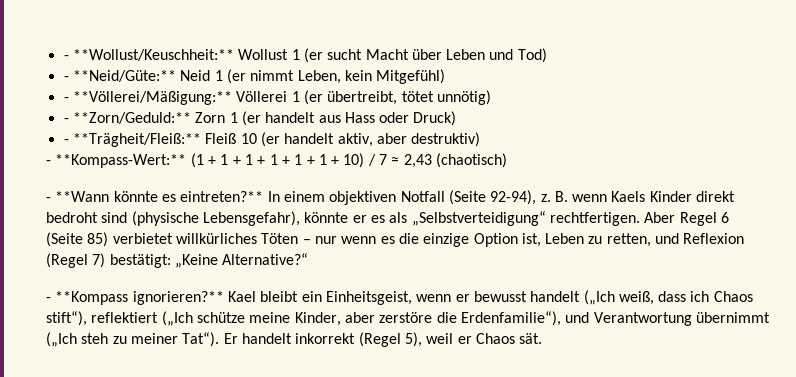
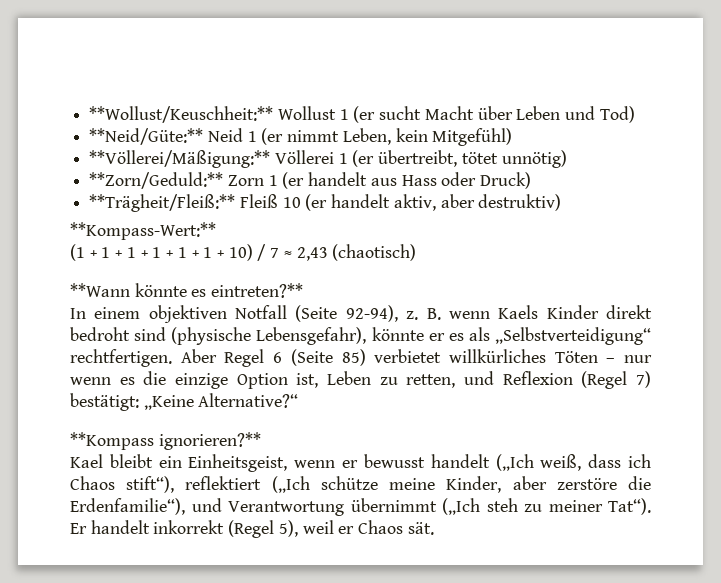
[63,55,69,60] - -> (89, 114) none
[63,76,69,81] - -> (635, 114) none
[63,97,69,102] - -> (513, 137) none
[63,118,69,123] - -> (567, 159) none
[63,139,69,144] - -> (532, 180) none
[46,160,51,165] - -> (562, 202) none
(187, 161) none -> (216, 231) //
[46,197,51,202] - -> (417, 252) none
(264, 196) none -> (304, 290) //
[46,297,51,302] - -> (299, 400) none
(224, 298) none -> (261, 441) //

